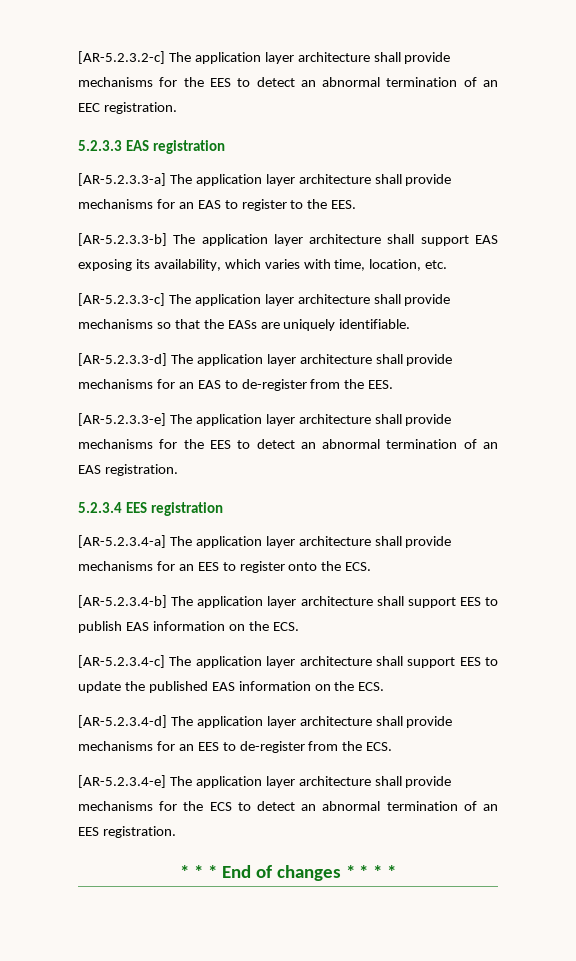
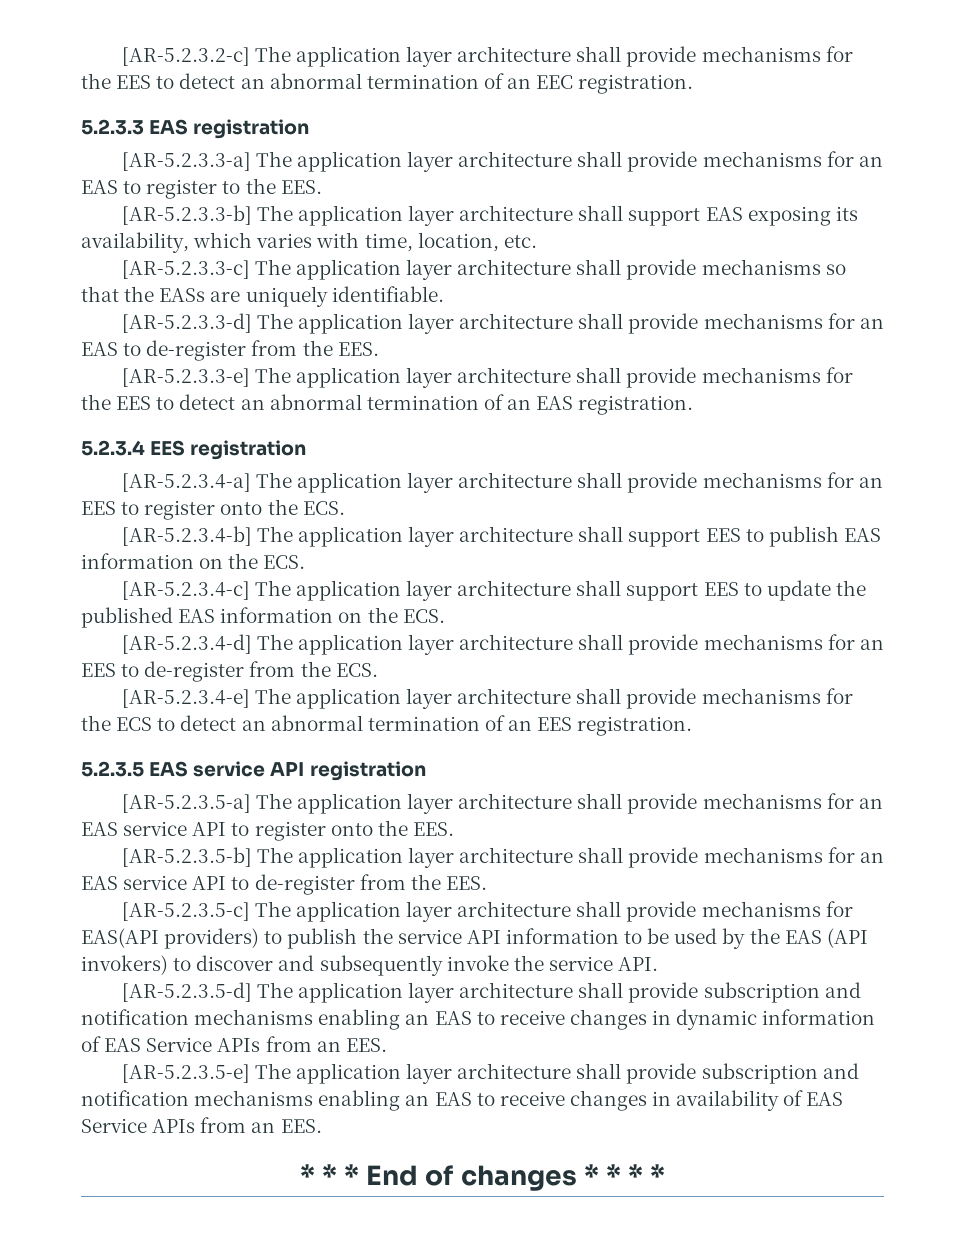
(176, 832) none -> [81,761,426,781] [121,793,883,814] [81,820,454,841] [121,847,884,868] [81,874,487,895] [121,901,853,922] [81,928,868,949] [81,955,659,976] [121,982,861,1003] [81,1009,876,1030] [81,1036,387,1052] [121,1063,859,1084] [81,1090,844,1111] [81,1117,322,1133] // 5.2.3.5 EAS service API registration // [AR-5.2.3.5-a] The application layer architecture shall provide mechanisms for an EAS service API to register onto the EES. // [AR-5.2.3.5-b] The application layer architecture shall provide mechanisms for an EAS service API to de-register from the EES. // [AR-5.2.3.5-c] The application layer architecture shall provide mechanisms for EAS(API providers) to publish the service API information to be used by the EAS (API invokers) to discover and subsequently invoke the service API. // [AR-5.2.3.5-d] The application layer architecture shall provide subscription and notification mechanisms enabling an EAS to receive changes in dynamic information of EAS Service APIs from an EES. // [AR-5.2.3.5-e] The application layer architecture shall provide subscription and notification mechanisms enabling an EAS to receive changes in availability of EAS Service APIs from an EES.

